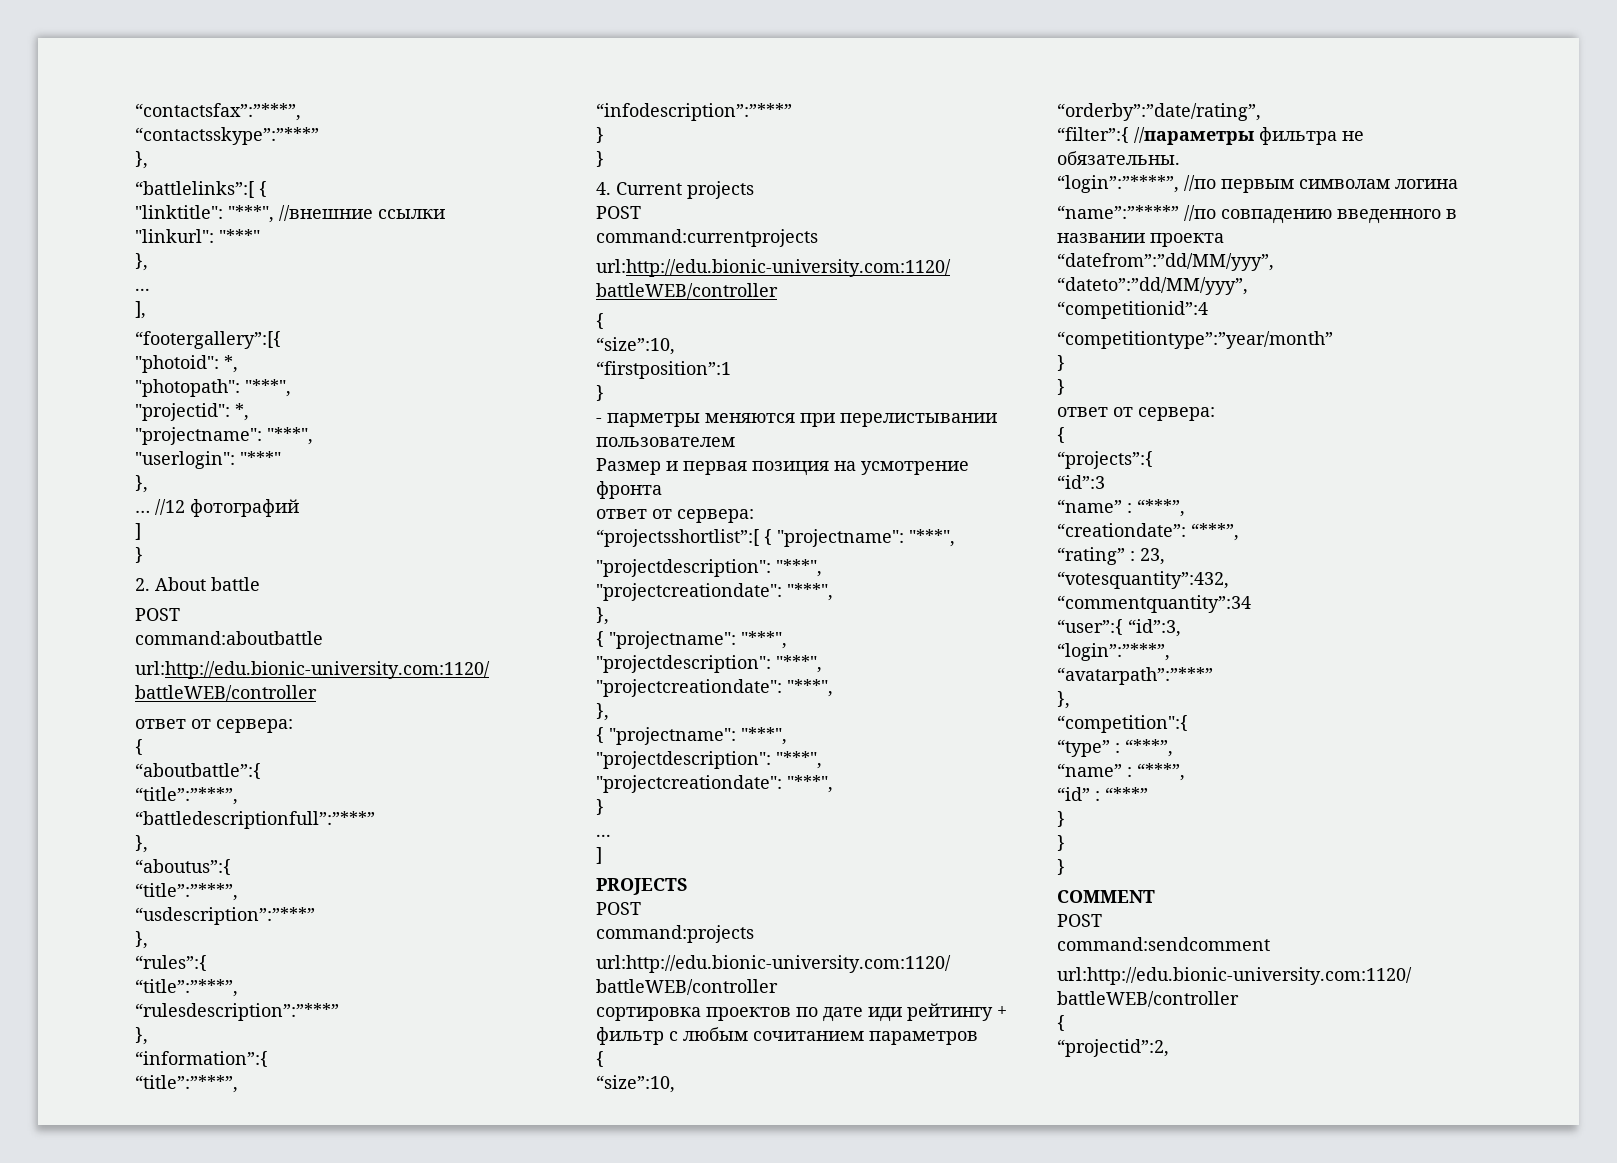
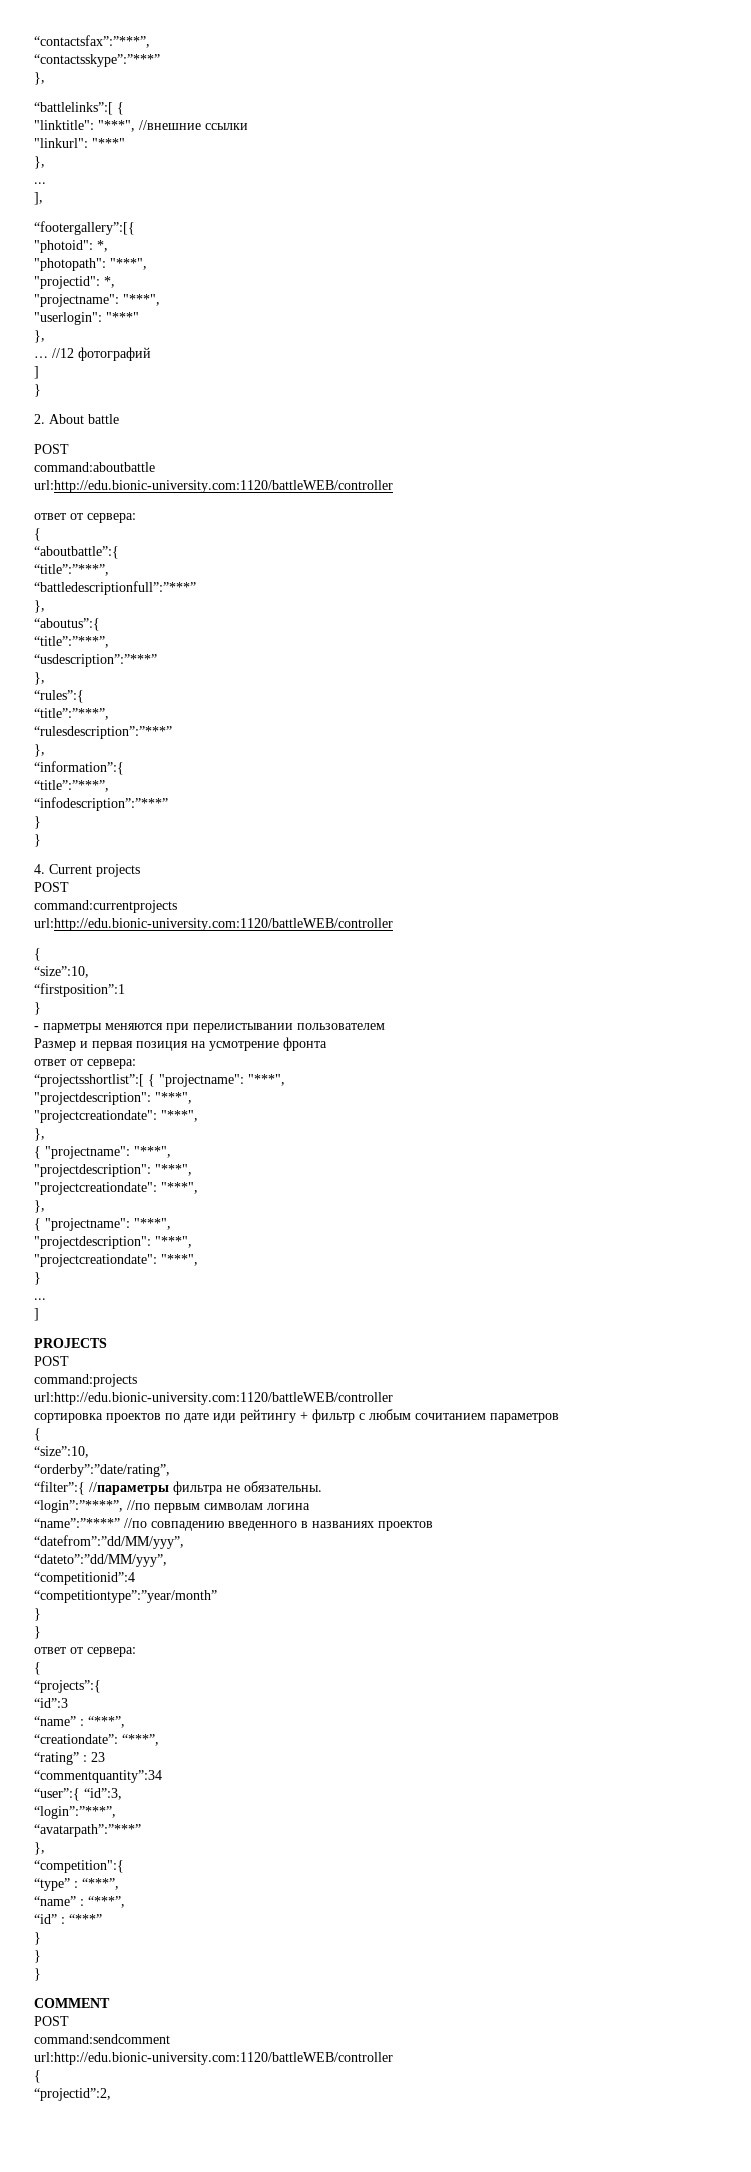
[1057,233,1224,247] названии проекта -> [312,1521,433,1531] названиях проектов
[1140,548,1165,565] [1057,571,1229,589] 23, // “votesquantity”:432, -> [91,1752,105,1762] 23

